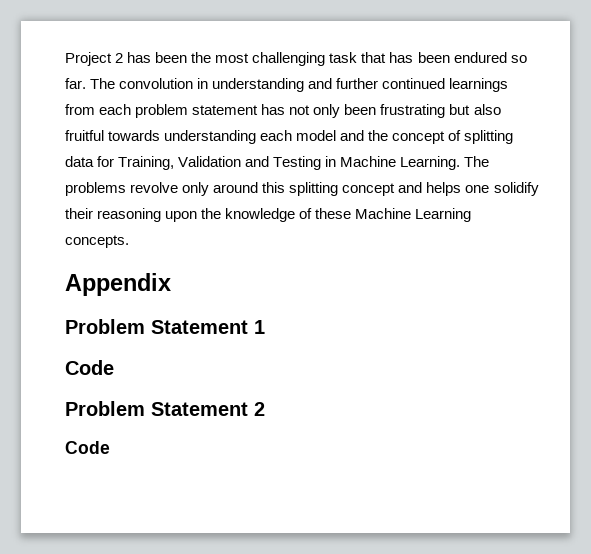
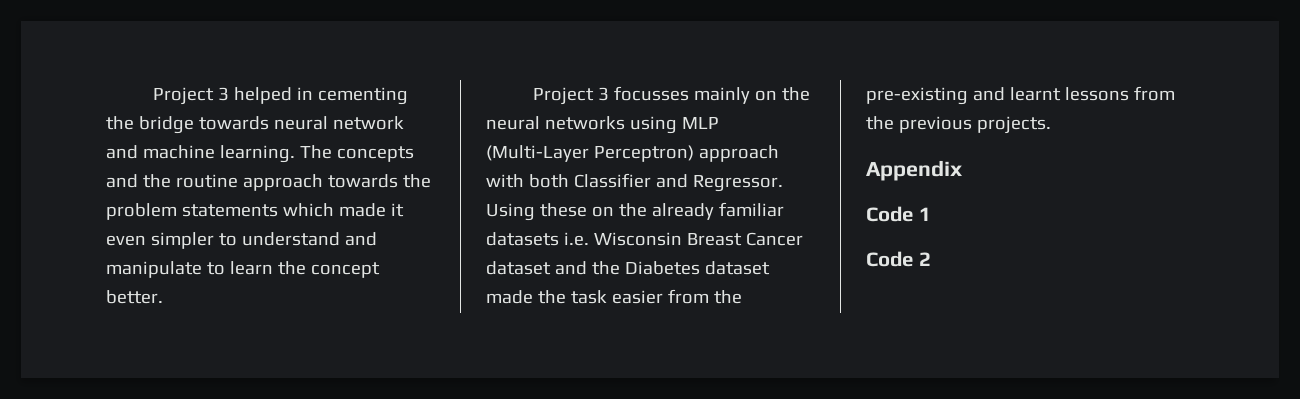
[65,52,527,66] [65,78,509,92] [65,104,501,118] [65,130,514,144] [65,156,490,170] [65,182,539,196] [65,208,472,222] [65,235,129,248] Project 2 has been the most challenging task that has been endured so far. The convolution in understanding and further continued learnings from each problem statement has not only been frustrating but also fruitful towards understanding each model and the concept of splitting data for Training, Validation and Testing in Machine Learning. The problems revolve only around this splitting concept and helps one solidify their reasoning upon the knowledge of these Machine Learning concepts. -> [152,87,408,105] [106,116,404,134] [106,145,414,163] [106,174,431,191] [106,203,404,220] [106,232,377,249] [106,261,380,278] [106,290,163,304] [532,86,810,105] [486,116,719,134] [486,145,779,162] [486,173,783,192] [486,202,784,221] [486,232,803,246] [486,261,770,275] [486,289,742,304] [866,86,1175,105] [866,116,1051,134] Project 3 helped in cementing the bridge towards neural network and machine learning. The concepts and the routine approach towards the problem statements which made it even simpler to understand and manipulate to learn the concept better. // Project 3 focusses mainly on the neural networks using MLP (Multi-Layer Perceptron) approach with both Classifier and Regressor. Using these on the already familiar datasets i.e. Wisconsin Breast Cancer dataset and the Diabetes dataset made the task easier from the pre-existing and learnt lessons from the previous projects.
[65,319,248,334] Problem Statement -> [866,206,913,222] Code
[65,401,265,416] [65,441,110,454] // Problem Statement 2 // Code -> [918,252,931,266] 2

